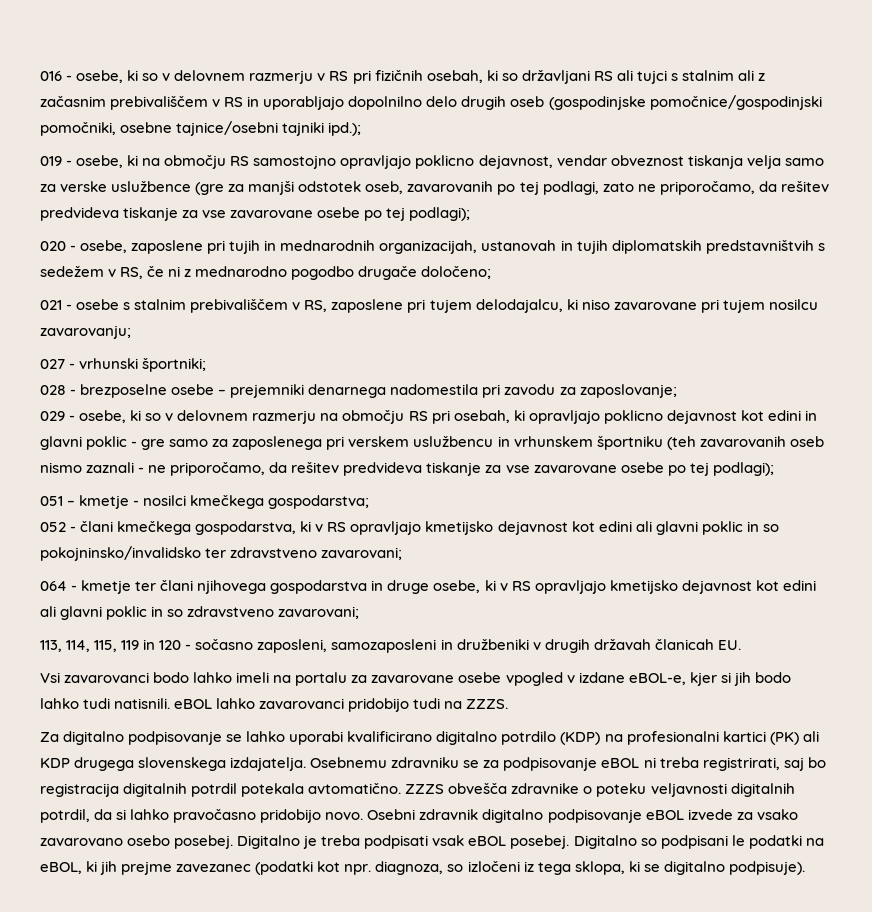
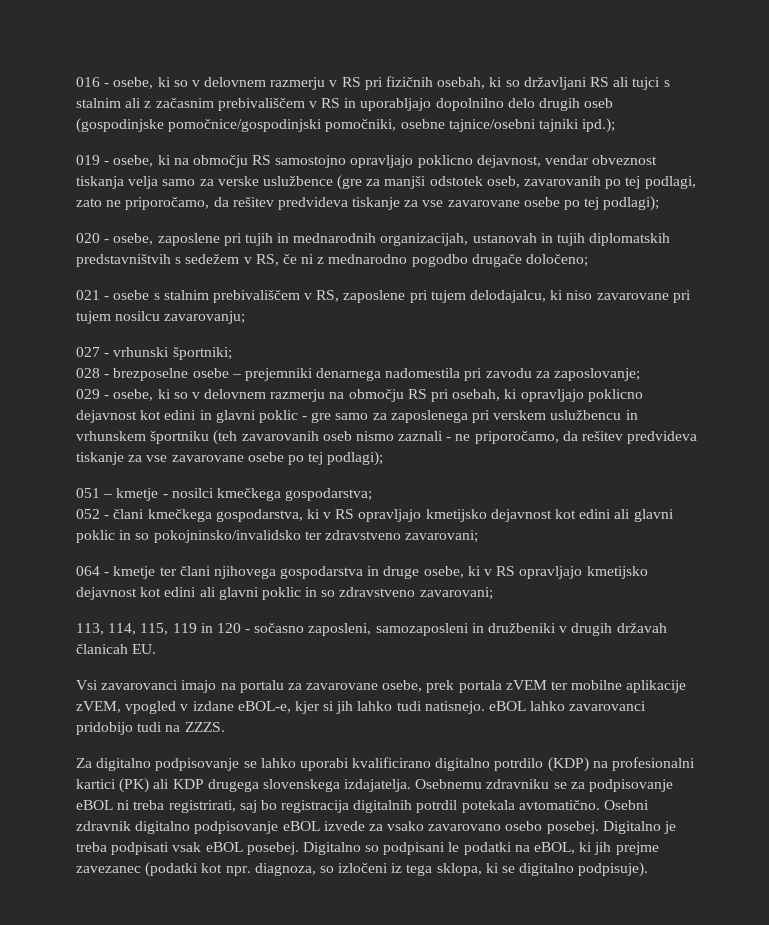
[153,672,270,683] bodo lahko imeli -> [181,680,217,693] imajo
[458,672,502,683] osebe -> [382,680,687,693] [76,701,121,713] osebe, prek portala zVEM ter mobilne aplikacije zVEM,
[754,672,791,683] bodo -> (354, 707) none
[114,698,171,709] natisnili. -> [424,701,485,714] natisnejo.
[405,783,795,797] [40,809,364,823] ZZZS obvešča zdravnike o poteku veljavnosti digitalnih potrdil, da si lahko pravočasno pridobijo novo. -> (600, 805) none

